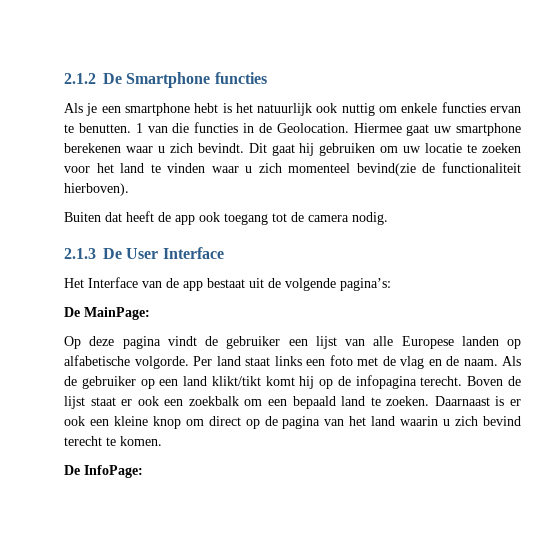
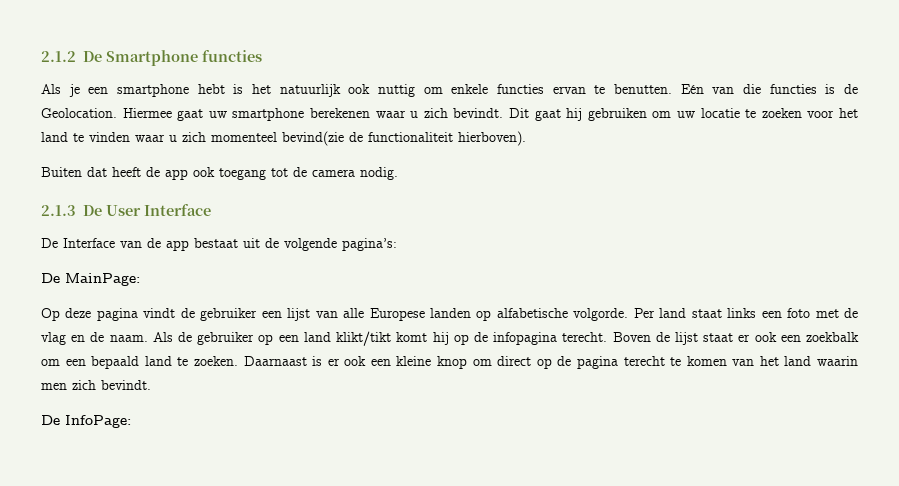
[135,123,143,133] 1 -> [680,84,704,94] Eén
[243,123,254,133] in -> [825,84,836,94] is
[64,278,84,288] Het -> [41,238,58,248] De
(321, 422) none -> [623,356,727,366] terecht te komen
[443,416,521,426] [64,436,162,446] u zich bevind terecht te komen. -> [41,380,151,390] men zich bevindt.

